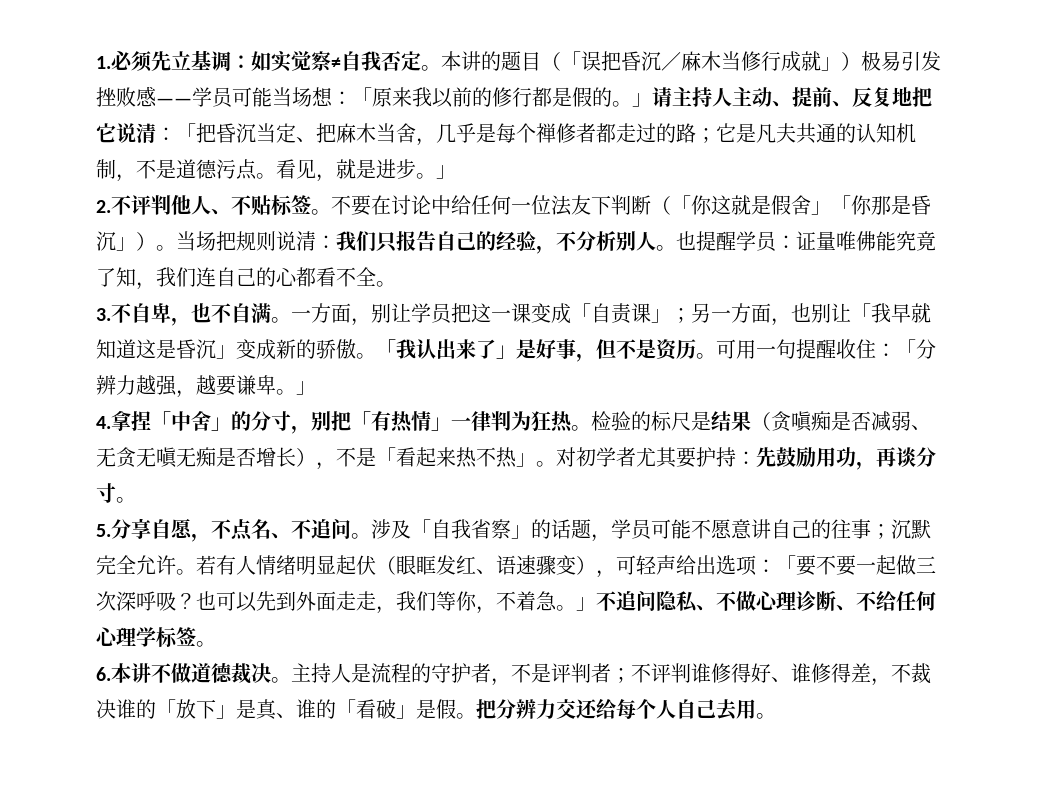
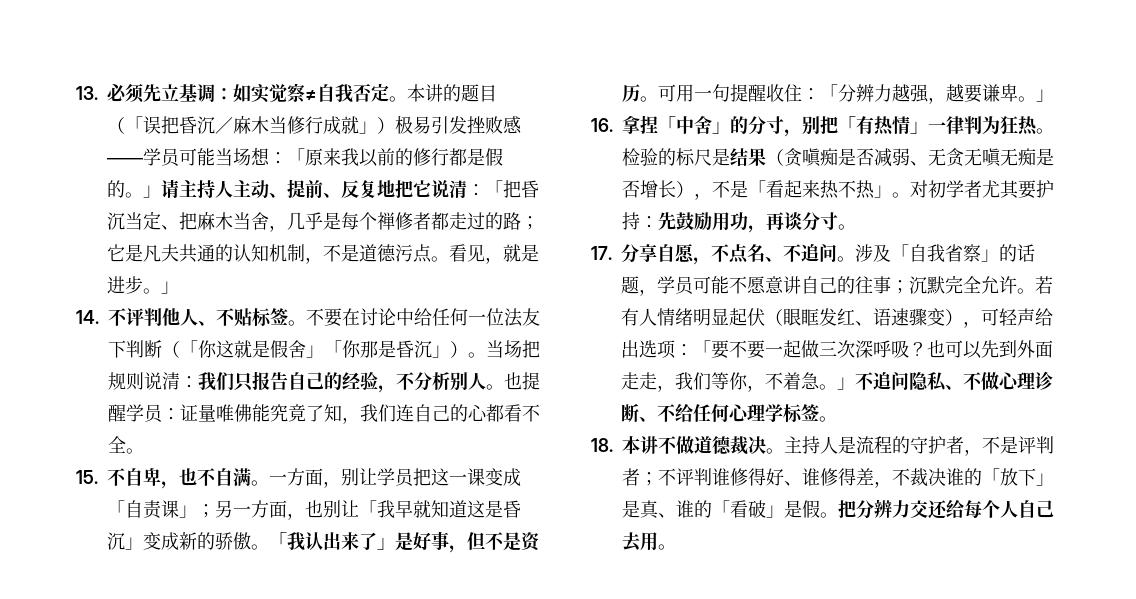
[96,56,111,69] 1. -> [76,86,98,100] 13.
[96,200,111,213] 2. -> [76,310,99,324] 14.
[96,308,111,321] 3. -> [76,470,98,484] 15.
[96,416,111,429] 4. -> [591,118,613,132] 16.
[96,524,111,537] 5. -> [591,246,612,260] 17.
[96,667,111,681] 6. -> [591,438,613,452] 18.

